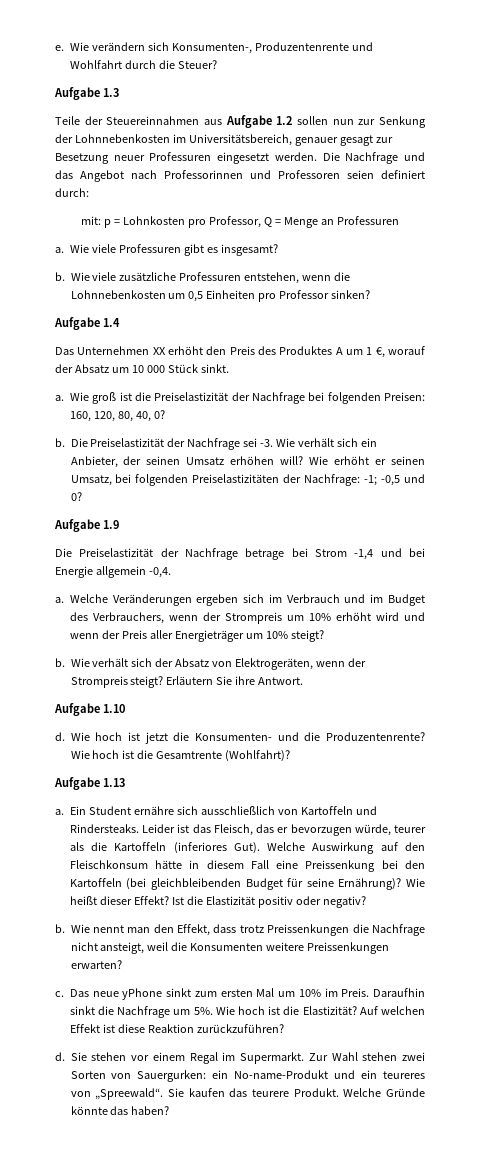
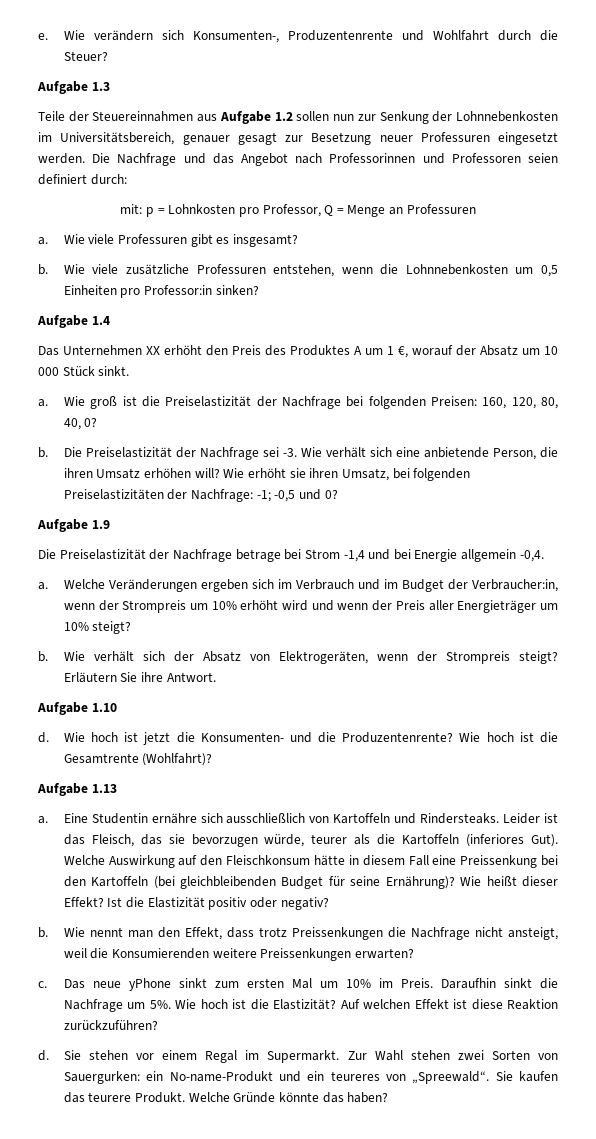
[279,290,330,299] Professor -> [144,285,213,295] Professor:in
[361,438,378,447] [70,456,181,468] ein Anbieter, der seinen -> [395,447,559,460] [63,468,93,478] eine anbietende Person, die ihren
[375,456,426,465] er seinen -> [289,468,339,478] sie ihren
[69,612,164,624] des Verbrauchers, -> [447,579,559,592] der Verbraucher:in,
[69,806,131,815] Ein Student -> [63,813,148,824] Eine Studentin
[277,827,289,833] er -> [168,834,185,844] sie
[190,943,264,951] Konsumenten -> [112,948,210,959] Konsumierenden

